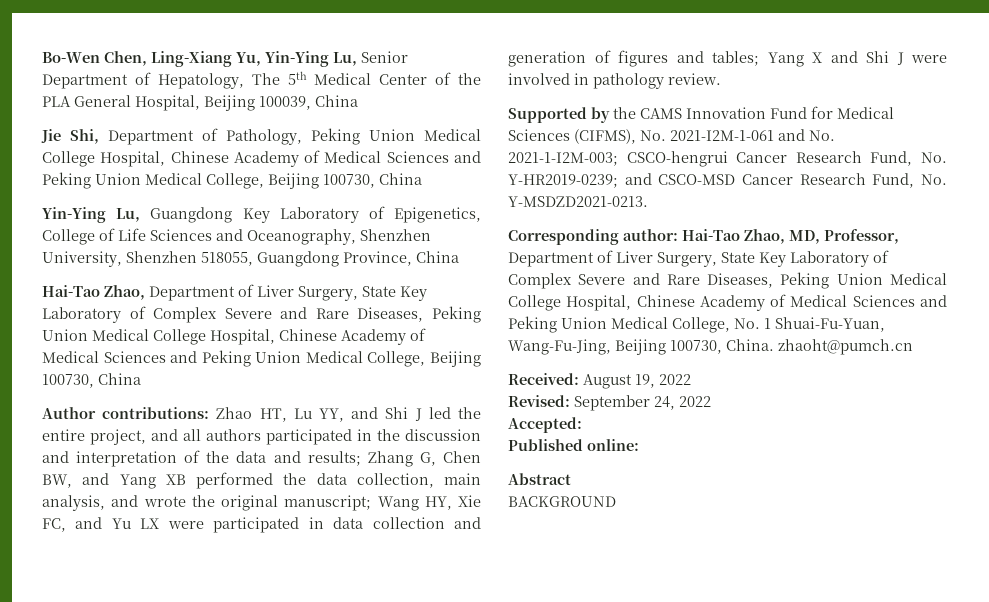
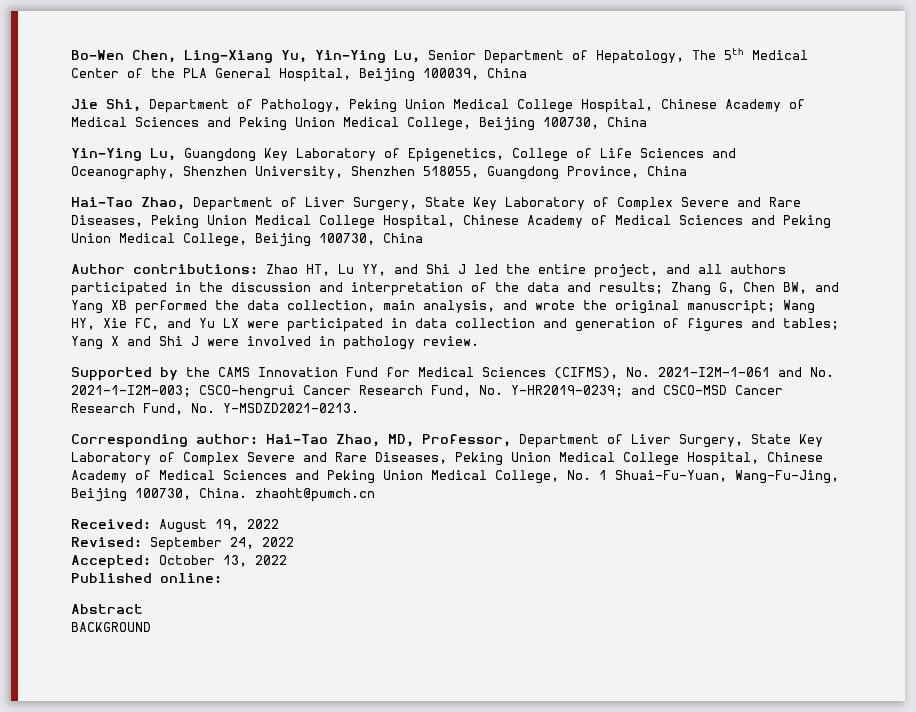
(582, 425) none -> [159,555,287,567] October 13, 2022

